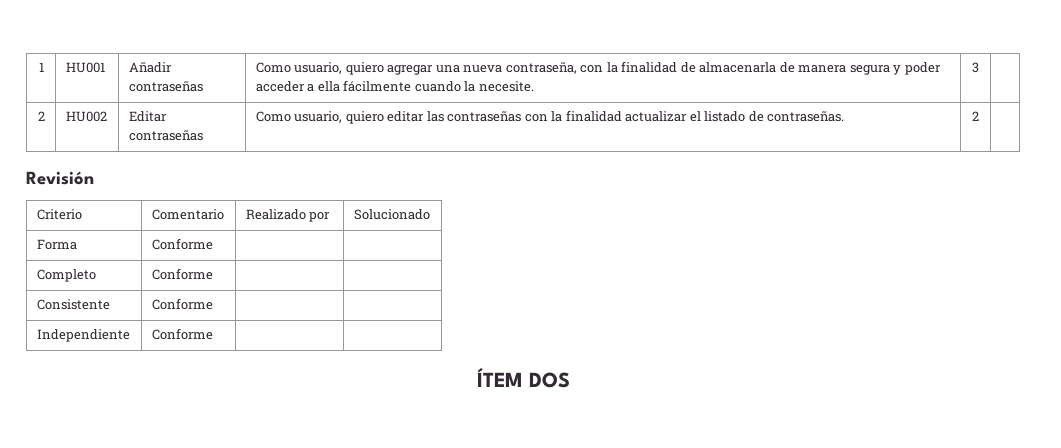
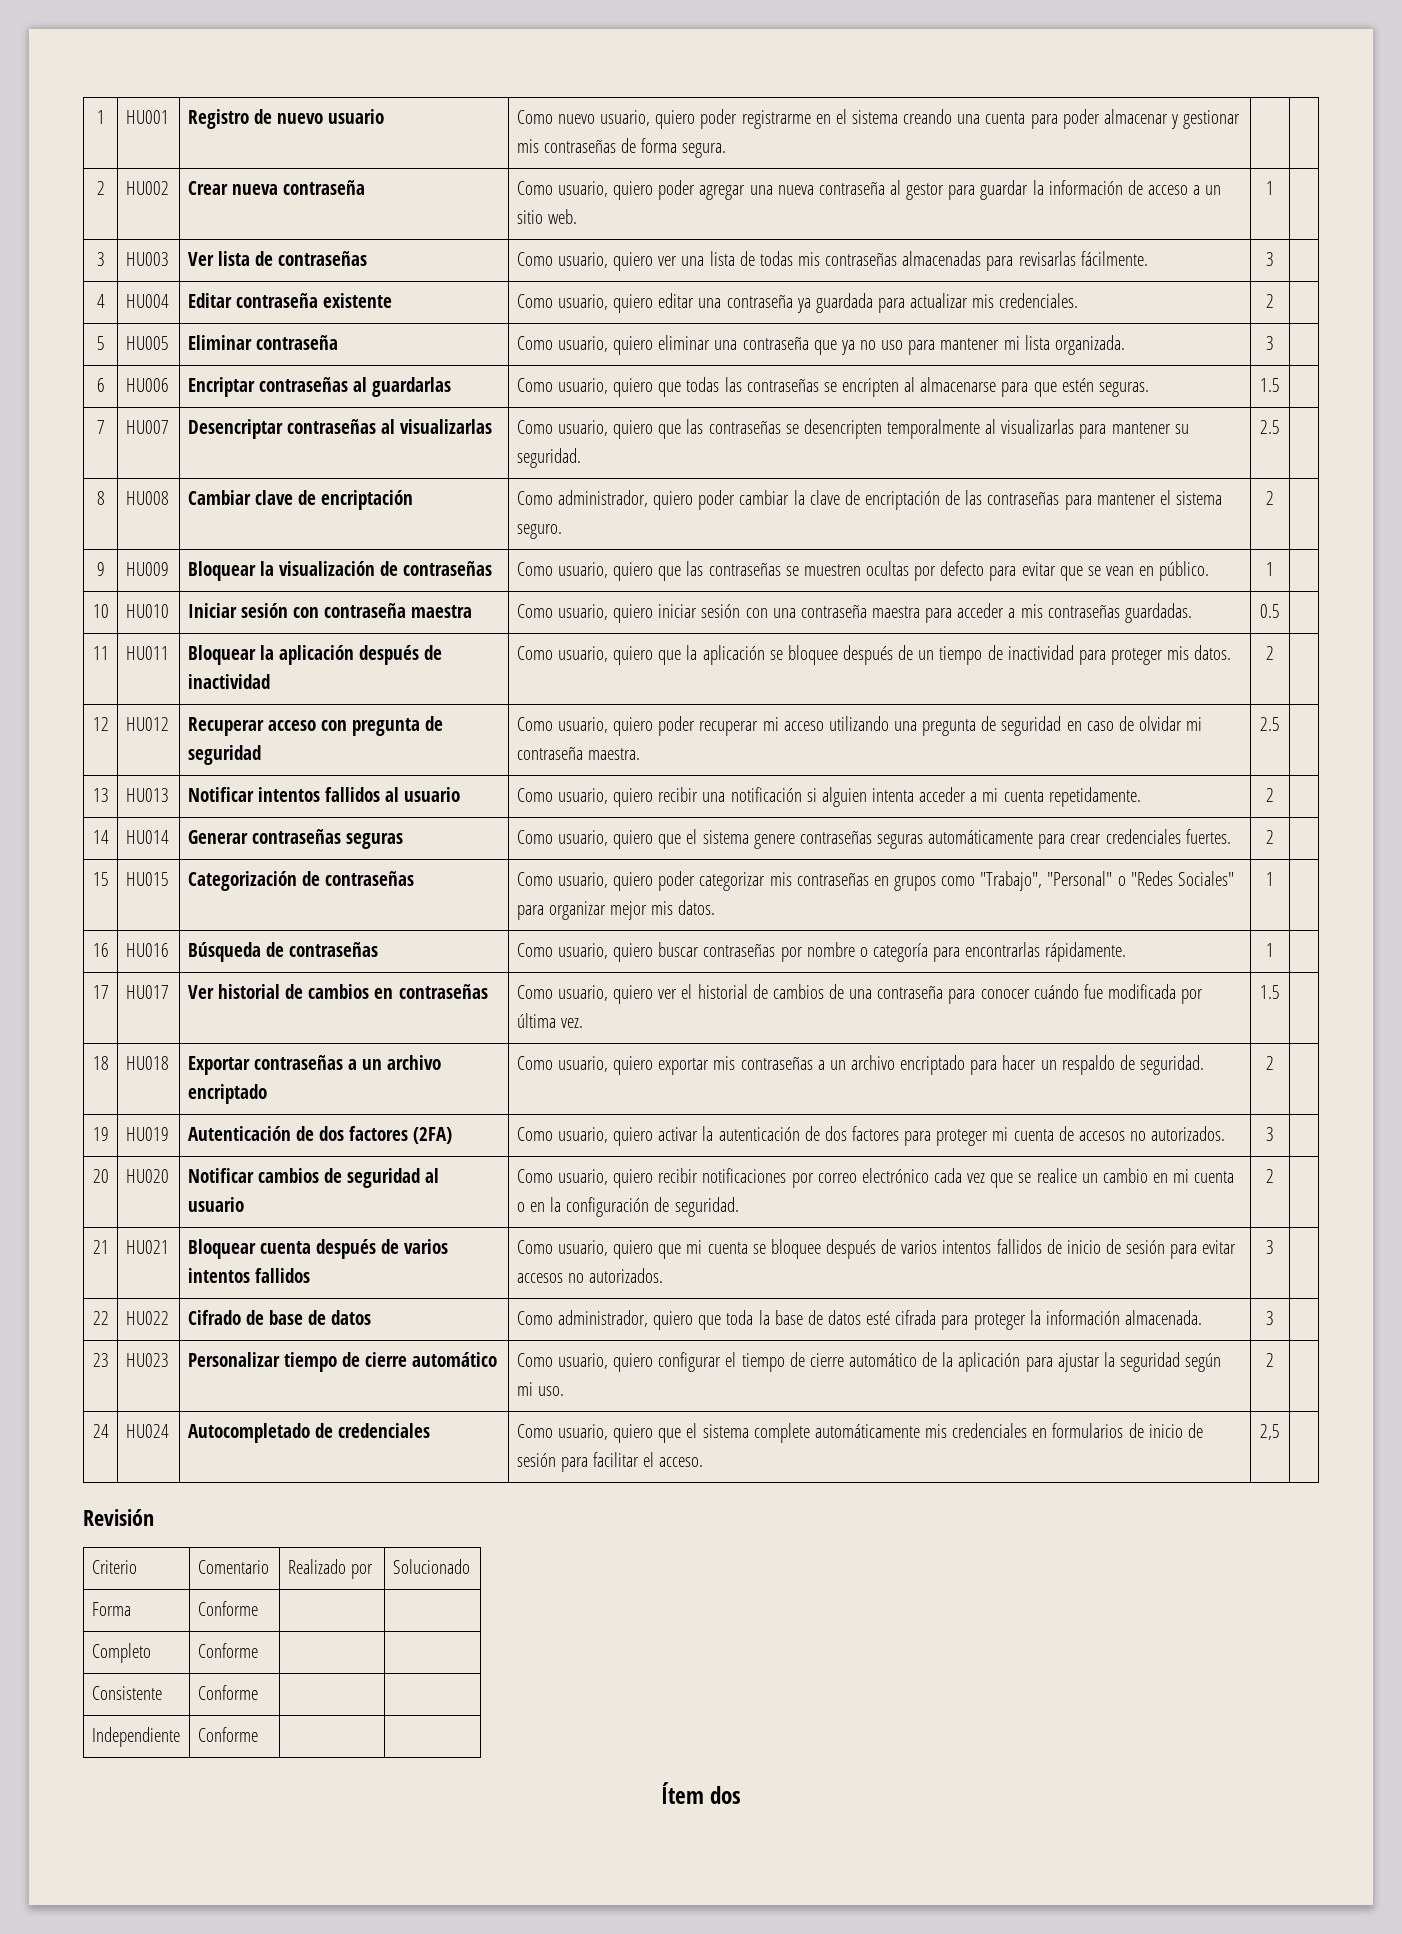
[128,62,172,73] [128,81,203,92] [255,61,941,75] [255,80,534,92] [972,62,979,73] [37,111,45,121] [65,111,107,122] [128,111,167,122] [128,130,203,141] [255,110,845,124] [972,111,979,121] Añadir contraseñas | Como usuario, quiero agregar una nueva contraseña, con la finalidad de almacenarla de manera segura y poder acceder a ella fácilmente cuando la necesite. | 3 | // 2 | HU002 | Editar contraseñas | Como usuario, quiero editar las contraseñas con la finalidad actualizar el listado de contraseñas. | 2 -> [187,109,385,129] [516,109,1241,129] [516,138,727,158] [96,181,105,195] [125,181,169,195] [187,180,366,195] [516,180,1222,200] [516,209,578,224] [1266,181,1274,195] [96,252,105,266] [125,252,169,266] [187,251,368,266] [516,251,1148,271] [1266,252,1274,266] [96,294,105,308] [125,294,169,308] [187,293,393,308] [516,293,1079,313] [1266,294,1274,308] [96,336,105,350] [125,336,169,350] [187,335,339,350] [516,335,1125,355] [1266,336,1274,350] [96,378,105,392] [125,378,169,392] [187,377,452,397] [516,377,1149,397] [1260,378,1280,392] [96,420,105,434] [125,420,169,434] [187,419,493,439] [516,419,1189,439] [516,448,581,468] [1260,420,1280,434] [96,491,105,505] [125,491,169,505] [187,490,414,510] [516,490,1222,510] [516,524,562,539] [1266,491,1274,505] [96,562,105,576] [125,562,169,576] [187,561,493,581] [516,561,1210,581] [1266,562,1274,576] [92,604,109,618] [125,604,169,618] [187,603,473,618] [516,603,1192,623] [1260,604,1280,618] [92,646,109,660] [125,646,169,660] [187,645,443,665] [187,674,270,689] [516,645,1232,665] [1266,646,1274,660] [92,717,109,731] [125,717,169,731] [187,716,444,736] [187,745,261,765] [516,716,1203,736] [516,746,641,760] [1260,717,1280,731] [92,788,109,802] [125,788,169,802] [187,787,461,802] [516,787,1141,807] [1266,788,1274,802] [92,830,109,844] [125,830,169,844] [187,829,404,849] [516,829,1231,849] [1266,830,1274,844] [92,872,109,886] [125,872,169,886] [187,871,415,891] [516,871,1234,891] [516,900,716,920] [1266,872,1274,886] [92,943,109,957] [125,943,169,957] [187,942,379,962] [516,942,1127,962] [1266,943,1274,957] [92,985,109,999] [125,985,169,999] [187,984,488,999] [516,984,1204,1004] [516,1013,584,1028] [1260,985,1280,999] [92,1056,109,1070] [125,1056,169,1070] [187,1055,442,1075] [187,1084,267,1104] [516,1055,1204,1075] [1266,1056,1274,1070] [92,1127,109,1141] [125,1127,169,1141] [187,1126,453,1144] [516,1126,1226,1146] [1266,1127,1274,1141] [92,1169,109,1183] [125,1169,169,1183] [187,1168,440,1188] [187,1197,244,1212] [516,1168,1235,1188] [516,1197,739,1217] [1266,1169,1274,1183] [92,1240,109,1254] [125,1240,169,1254] [187,1239,449,1259] [187,1268,311,1283] [516,1239,1237,1259] [516,1268,664,1283] [1266,1240,1274,1254] [92,1311,109,1325] [125,1311,169,1325] [187,1310,372,1325] [516,1310,1202,1330] [1266,1311,1274,1325] [92,1353,109,1367] [125,1353,169,1367] [187,1352,498,1372] [516,1352,1222,1372] [516,1382,565,1396] [1266,1353,1274,1367] [92,1424,109,1438] [125,1424,169,1438] [187,1423,431,1443] [516,1423,1203,1443] [516,1452,704,1472] [1260,1424,1280,1440] Registro de nuevo usuario | Como nuevo usuario, quiero poder registrarme en el sistema creando una cuenta para poder almacenar y gestionar mis contraseñas de forma segura. | | // 2 | HU002 | Crear nueva contraseña | Como usuario, quiero poder agregar una nueva contraseña al gestor para guardar la información de acceso a un sitio web. | 1 | // 3 | HU003 | Ver lista de contraseñas | Como usuario, quiero ver una lista de todas mis contraseñas almacenadas para revisarlas fácilmente. | 3 | // 4 | HU004 | Editar contraseña existente | Como usuario, quiero editar una contraseña ya guardada para actualizar mis credenciales. | 2 | // 5 | HU005 | Eliminar contraseña | Como usuario, quiero eliminar una contraseña que ya no uso para mantener mi lista organizada. | 3 | // 6 | HU006 | Encriptar contraseñas al guardarlas | Como usuario, quiero que todas las contraseñas se encripten al almacenarse para que estén seguras. | 1.5 | // 7 | HU007 | Desencriptar contraseñas al visualizarlas | Como usuario, quiero que las contraseñas se desencripten temporalmente al visualizarlas para mantener su seguridad. | 2.5 | // 8 | HU008 | Cambiar clave de encriptación | Como administrador, quiero poder cambiar la clave de encriptación de las contraseñas para mantener el sistema seguro. | 2 | // 9 | HU009 | Bloquear la visualización de contraseñas | Como usuario, quiero que las contraseñas se muestren ocultas por defecto para evitar que se vean en público. | 1 | // 10 | HU010 | Iniciar sesión con contraseña maestra | Como usuario, quiero iniciar sesión con una contraseña maestra para acceder a mis contraseñas guardadas. | 0.5 | // 11 | HU011 | Bloquear la aplicación después de inactividad | Como usuario, quiero que la aplicación se bloquee después de un tiempo de inactividad para proteger mis datos. | 2 | // 12 | HU012 | Recuperar acceso con pregunta de seguridad | Como usuario, quiero poder recuperar mi acceso utilizando una pregunta de seguridad en caso de olvidar mi contraseña maestra. | 2.5 | // 13 | HU013 | Notificar intentos fallidos al usuario | Como usuario, quiero recibir una notificación si alguien intenta acceder a mi cuenta repetidamente. | 2 | // 14 | HU014 | Generar contraseñas seguras | Como usuario, quiero que el sistema genere contraseñas seguras automáticamente para crear credenciales fuertes. | 2 | // 15 | HU015 | Categorización de contraseñas | Como usuario, quiero poder categorizar mis contraseñas en grupos como "Trabajo", "Personal" o "Redes Sociales" para organizar mejor mis datos. | 1 | // 16 | HU016 | Búsqueda de contraseñas | Como usuario, quiero buscar contraseñas por nombre o categoría para encontrarlas rápidamente. | 1 | // 17 | HU017 | Ver historial de cambios en contraseñas | Como usuario, quiero ver el historial de cambios de una contraseña para conocer cuándo fue modificada por última vez. | 1.5 | // 18 | HU018 | Exportar contraseñas a un archivo encriptado | Como usuario, quiero exportar mis contraseñas a un archivo encriptado para hacer un respaldo de seguridad. | 2 | // 19 | HU019 | Autenticación de dos factores (2FA) | Como usuario, quiero activar la autenticación de dos factores para proteger mi cuenta de accesos no autorizados. | 3 | // 20 | HU020 | Notificar cambios de seguridad al usuario | Como usuario, quiero recibir notificaciones por correo electrónico cada vez que se realice un cambio en mi cuenta o en la configuración de seguridad. | 2 | // 21 | HU021 | Bloquear cuenta después de varios intentos fallidos | Como usuario, quiero que mi cuenta se bloquee después de varios intentos fallidos de inicio de sesión para evitar accesos no autorizados. | 3 | // 22 | HU022 | Cifrado de base de datos | Como administrador, quiero que toda la base de datos esté cifrada para proteger la información almacenada. | 3 | // 23 | HU023 | Personalizar tiempo de cierre automático | Como usuario, quiero configurar el tiempo de cierre automático de la aplicación para ajustar la seguridad según mi uso. | 2 | // 24 | HU024 | Autocompletado de credenciales | Como usuario, quiero que el sistema complete automáticamente mis credenciales en formularios de inicio de sesión para facilitar el acceso. | 2,5
[476,367,570,388] ÍTEM DOS -> [660,1782,742,1804] Ítem dos

